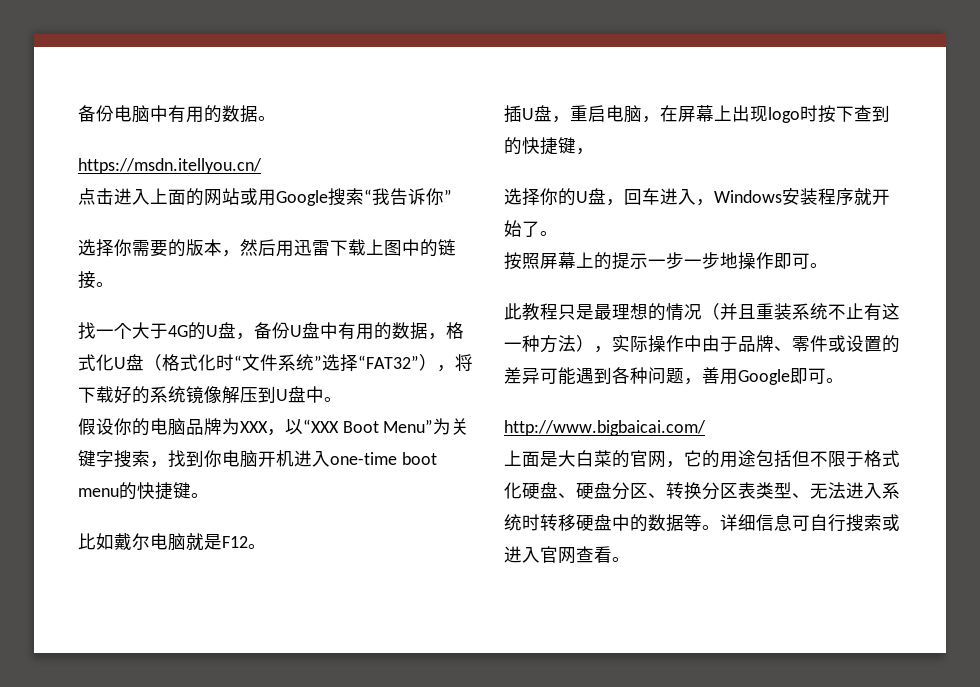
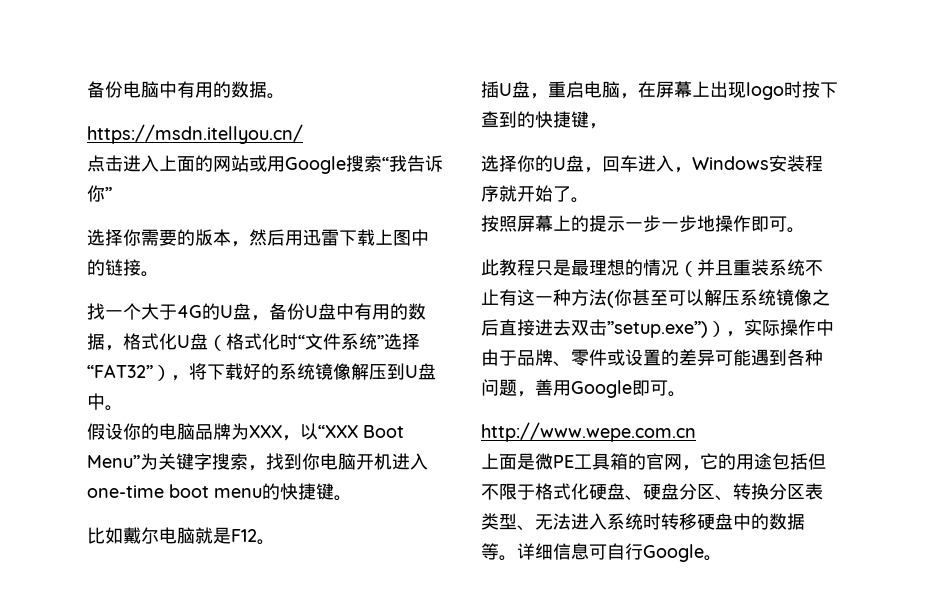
(576, 343) none -> [607,289,830,308] [481,319,708,338] (你甚至可以解压系统镜像之后直接进去双击”setup.exe”)
[504,420,706,436] http://www.bigbaicai.com/ -> [481,422,696,442] http://www.wepe.com.cn
[558,450,612,467] 大白菜 -> [535,453,628,470] 微PE工具箱
[846,514,900,532] [504,546,612,564] 搜索或进入官网查看 -> [643,544,704,562] Google

